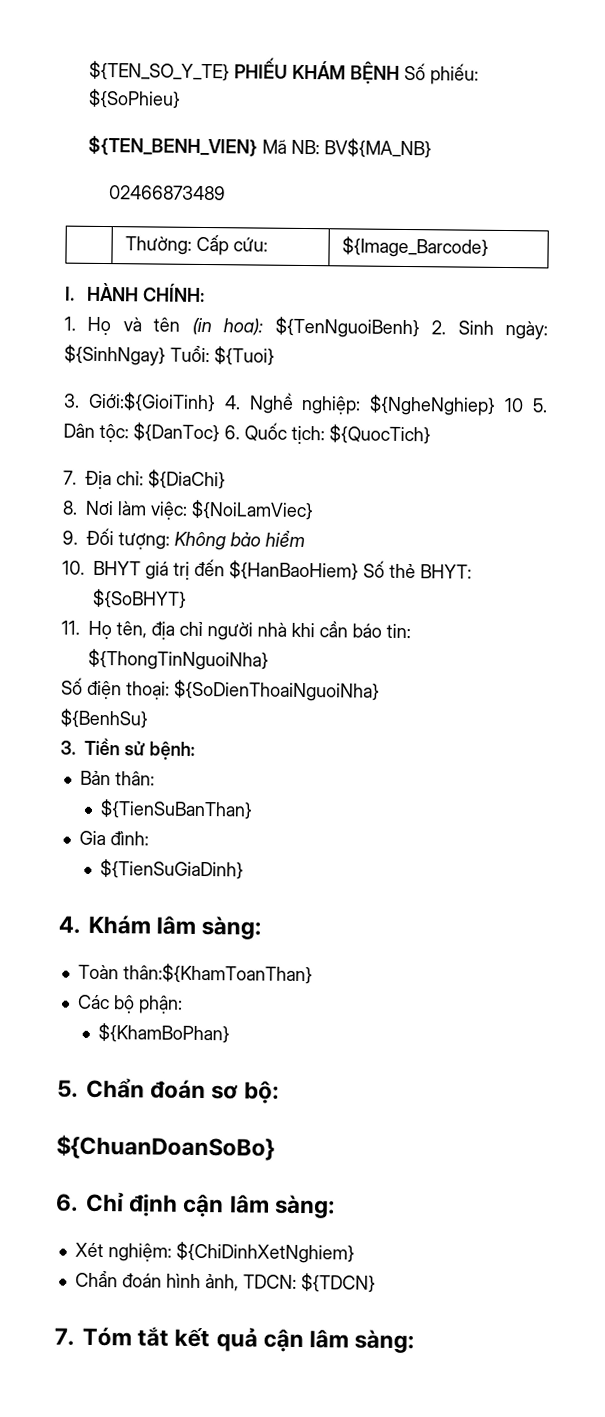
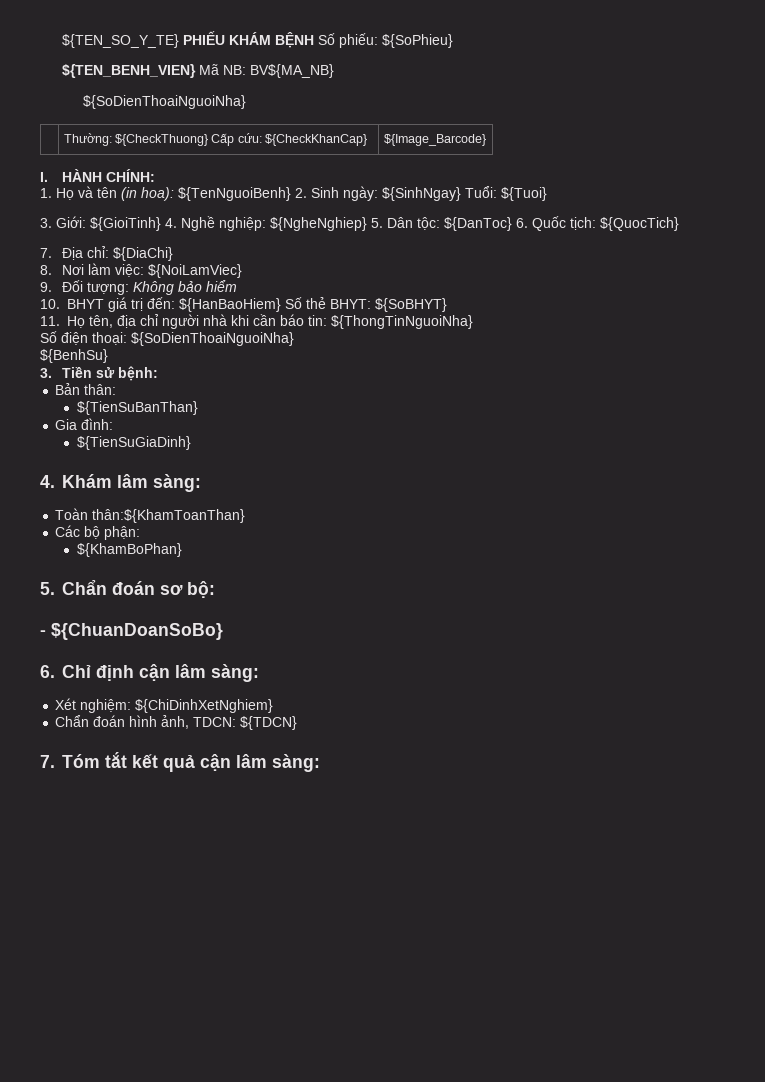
[109,185,227,201] 02466873489 -> [83,95,247,109] ${SoDienThoaiNguoiNha}
(192, 245) none -> [115,134,209,146] ${CheckThuong}
(268, 244) none -> [265,134,368,146] ${CheckKhanCap}
[87,391,216,413] Giới:${GioiTinh} -> [56,216,161,231] Giới: ${GioiTinh}
[504,398,525,413] 10 -> (367, 224) none
[194,558,225,577] đến -> [147,297,175,309] đến:
(279, 1092) none -> [40,630,46,636] -

